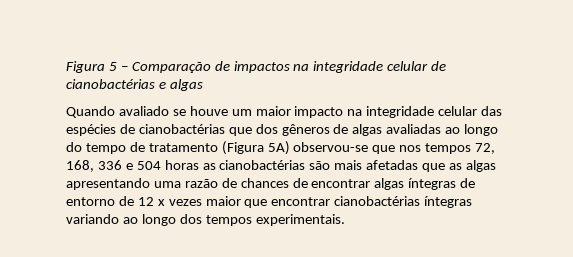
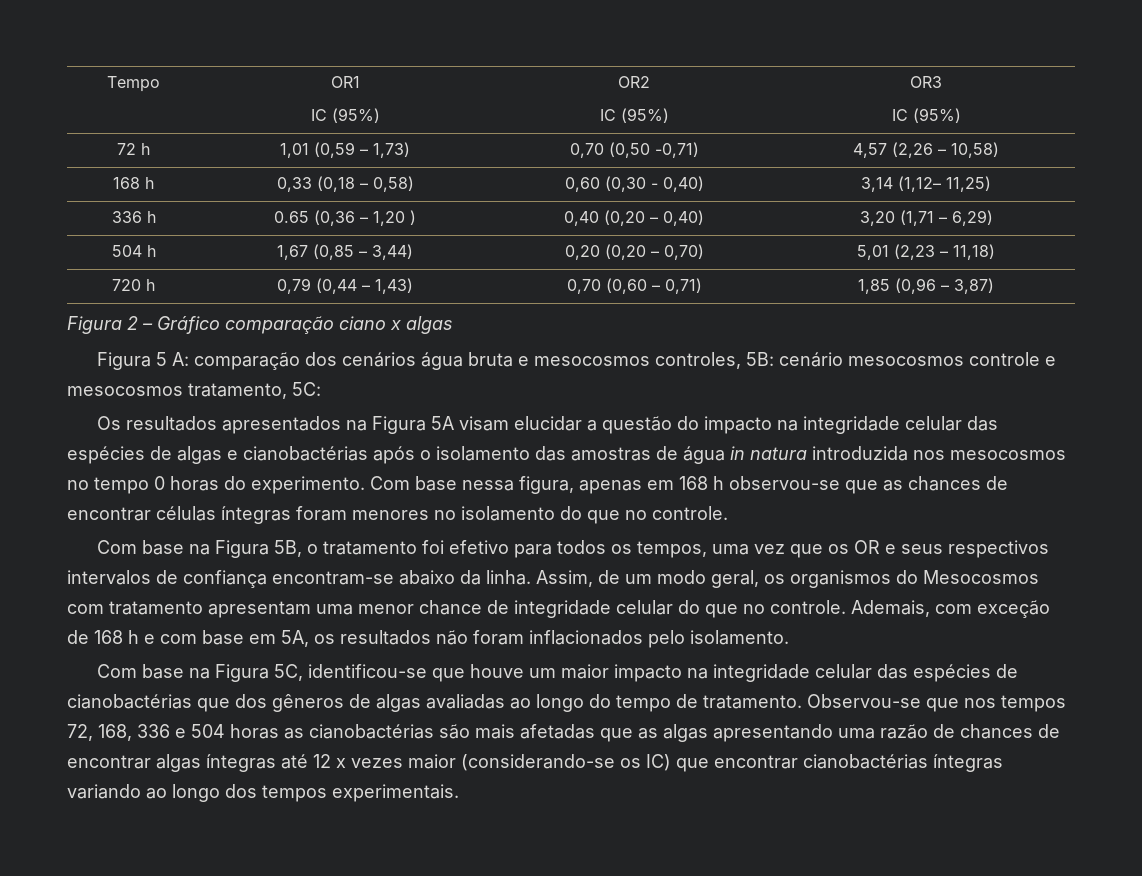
[66,61,447,73] [66,79,203,91] [66,106,186,118] Figura 5 – Comparação de impactos na integridade celular de cianobactérias e algas // Quando avaliado se -> [107,76,160,92] [330,76,360,88] [310,108,380,123] [618,76,650,88] [599,108,669,123] [910,76,942,88] [891,108,961,123] [117,143,150,155] [280,142,410,158] [569,142,699,158] [853,142,999,158] [113,177,154,189] [276,176,414,192] [564,176,704,192] [861,176,991,192] [111,211,156,223] [274,210,416,226] [564,210,704,226] [859,210,993,226] [111,245,156,257] [277,244,413,260] [564,244,704,260] [857,244,995,260] [112,279,155,291] [277,278,413,294] [566,278,702,294] [858,278,994,294] [67,316,453,334] [97,352,1057,370] [67,382,321,399] [97,416,999,434] [67,446,1066,464] [67,476,1008,494] [67,506,728,524] [97,540,1050,558] [67,570,1039,588] [67,600,1050,618] [67,630,789,648] [97,664,466,682] Tempo | OR1 // IC (95%) | OR2 // IC (95%) | OR3 // IC (95%) // 72 h | 1,01 (0,59 – 1,73) | 0,70 (0,50 -0,71) | 4,57 (2,26 – 10,58) // 168 h | 0,33 (0,18 – 0,58) | 0,60 (0,30 - 0,40) | 3,14 (1,12– 11,25) // 336 h | 0.65 (0,36 – 1,20 ) | 0,40 (0,20 – 0,40) | 3,20 (1,71 – 6,29) // 504 h | 1,67 (0,85 – 3,44) | 0,20 (0,20 – 0,70) | 5,01 (2,23 – 11,18) // 720 h | 0,79 (0,44 – 1,43) | 0,70 (0,60 – 0,71) | 1,85 (0,96 – 3,87) // Figura 2 – Gráfico comparação ciano x algas // Figura 5 A: comparação dos cenários água bruta e mesocosmos controles, 5B: cenário mesocosmos controle e mesocosmos tratamento, 5C: // Os resultados apresentados na Figura 5A visam elucidar a questão do impacto na integridade celular das espécies de algas e cianobactérias após o isolamento das amostras de água in natura introduzida nos mesocosmos no tempo 0 horas do experimento. Com base nessa figura, apenas em 168 h observou-se que as chances de encontrar células íntegras foram menores no isolamento do que no controle. // Com base na Figura 5B, o tratamento foi efetivo para todos os tempos, uma vez que os OR e seus respectivos intervalos de confiança encontram-se abaixo da linha. Assim, de um modo geral, os organismos do Mesocosmos com tratamento apresentam uma menor chance de integridade celular do que no controle. Ademais, com exceção de 168 h e com base em 5A, os resultados não foram inflacionados pelo isolamento. // Com base na Figura 5C, identificou-se que
[148,141,369,155] tratamento (Figura 5A) observou-se -> [703,694,921,709] tratamento. Observou-se
[460,178,476,188] [66,196,134,206] de entorno de -> [281,754,308,769] até
(241, 201) none -> [461,754,671,771] (considerando-se os IC)

